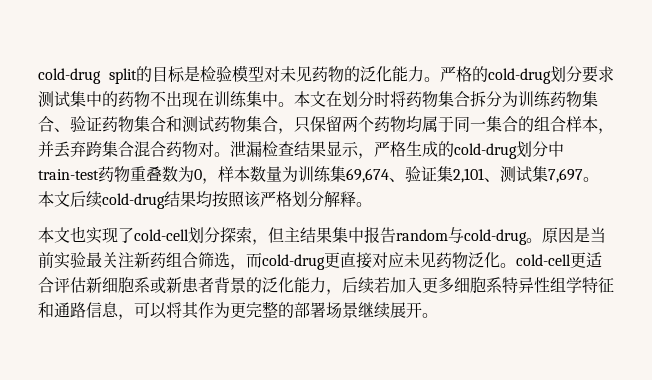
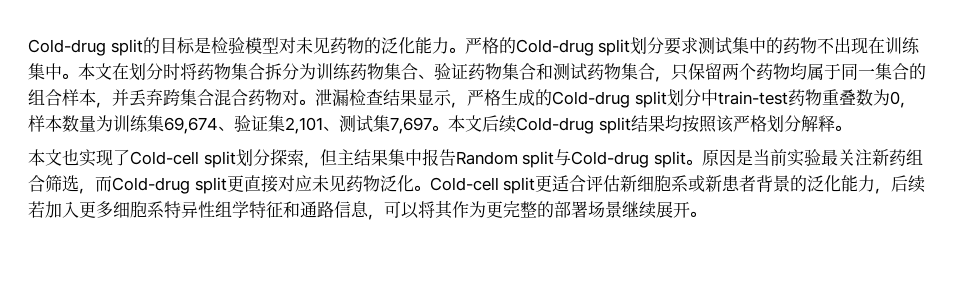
[38,68,101,84] cold-drug -> [28,39,106,56] Cold-drug
[487,68,551,84] cold-drug -> [515,39,631,56] Cold-drug split
[454,143,517,159] cold-drug -> [552,91,667,108] Cold-drug split
[102,193,165,209] cold-drug -> [516,117,631,134] Cold-drug split
[134,229,189,241] cold-cell -> [130,151,236,168] Cold-cell split
[396,227,527,245] random与cold-drug -> [455,149,686,168] Random split与Cold-drug split
[262,254,325,270] cold-drug -> [112,177,227,194] Cold-drug split
[516,254,571,266] cold-cell -> [429,177,536,194] Cold-cell split

